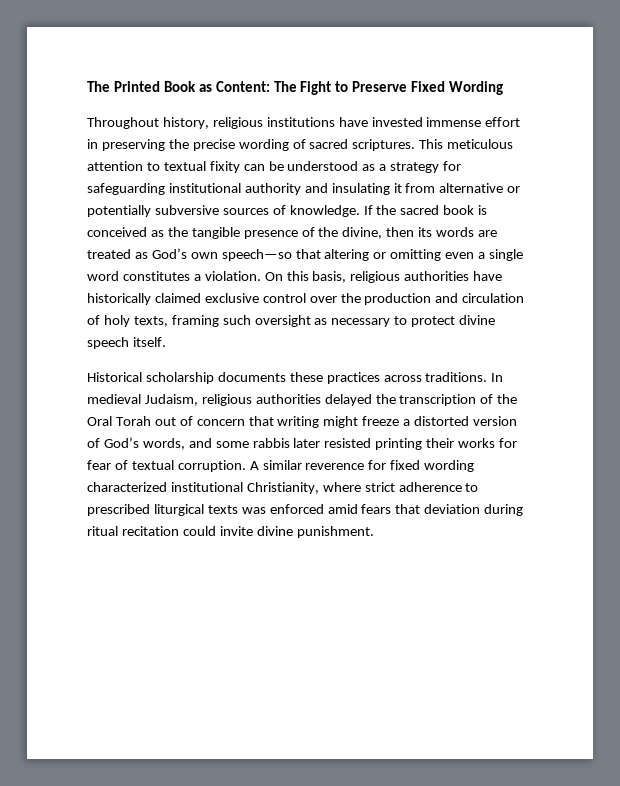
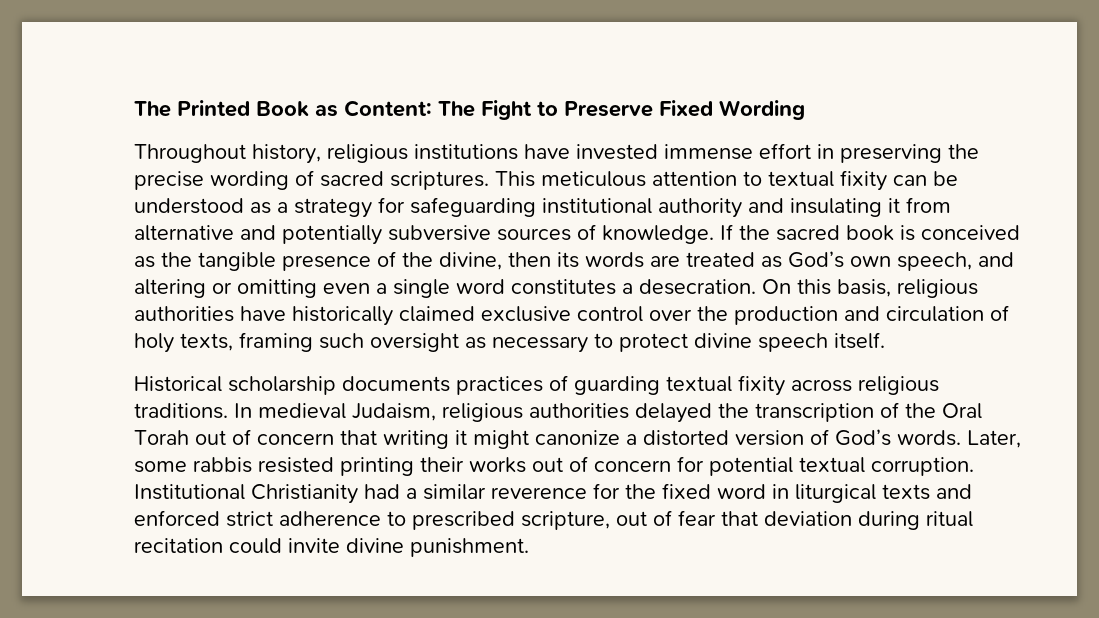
[507,186,521,193] or -> [240,225,276,240] and
[221,249,321,261] speech—so that -> [897,252,1014,271] speech, and
[204,271,261,281] violation. -> [639,279,756,295] desecration.
[289,372,422,384] these practices across -> [456,375,939,396] practices of guarding textual fixity across religious
[323,416,400,428] might freeze -> [455,430,620,449] it might canonize
[142,438,212,450] words, and -> [897,430,1021,448] words. Later,
[293,438,321,448] later -> (252, 465) none
[499,438,518,448] [87,460,475,472] [87,482,479,494] [87,504,392,516] for fear of textual corruption. A similar reverence for fixed wording characterized institutional Christianity, where strict adherence to prescribed liturgical texts was enforced amid fears -> [532,456,974,476] [134,483,972,504] [134,510,716,530] out of concern for potential textual corruption. Institutional Christianity had a similar reverence for the fixed word in liturgical texts and enforced strict adherence to prescribed scripture, out of fear

